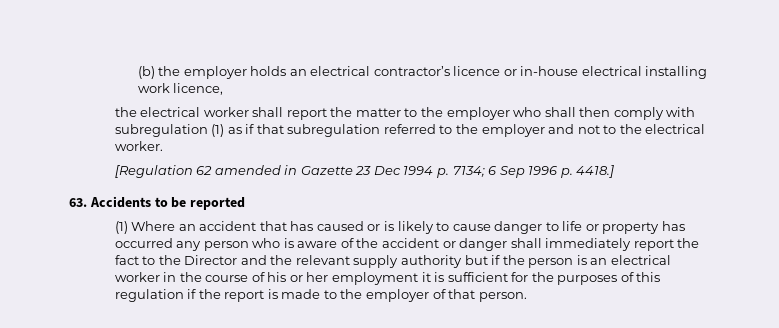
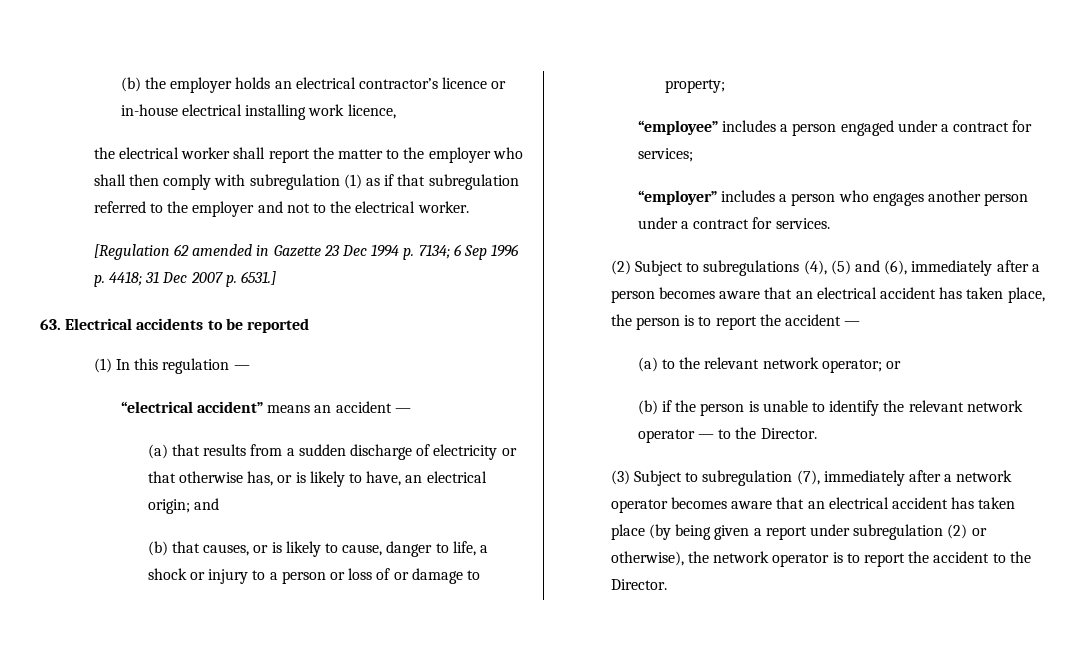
[576,165,615,178] 4418.] -> [109,271,277,287] 4418; 31 Dec 2007 p. 6531.]
[89,196,151,208] Accidents -> [65,318,204,330] Electrical accidents
[131,221,685,234] [114,238,700,251] [114,255,671,268] [114,272,661,285] [114,289,527,302] Where an accident that has caused or is likely to cause danger to life or property has occurred any person who is aware of the accident or danger shall immediately report the fact to the Director and the relevant supply authority but if the person is an electrical worker in the course of his or her employment it is sufficient for the purposes of this regulation if the report is made to the employer of that person. -> [116,358,250,374] [120,401,411,413] [147,444,517,460] [147,471,487,487] [147,498,220,514] [147,541,488,557] [147,568,480,584] [664,79,725,93] [637,120,1033,136] [637,148,693,162] [637,190,1029,206] [637,217,830,229] [610,260,1040,276] [610,287,1045,303] [610,314,861,330] [637,357,902,373] [637,400,1023,416] [637,427,817,443] [610,470,1013,486] [610,497,1016,513] [610,524,987,540] [610,551,1031,567] [610,579,667,590] In this regulation — // “electrical accident” means an accident — // (a) that results from a sudden discharge of electricity or that otherwise has, or is likely to have, an electrical origin; and // (b) that causes, or is likely to cause, danger to life, a shock or injury to a person or loss of or damage to property; // “employee” includes a person engaged under a contract for services; // “employer” includes a person who engages another person under a contract for services. // (2) Subject to subregulations (4), (5) and (6), immediately after a person becomes aware that an electrical accident has taken place, the person is to report the accident — // (a) to the relevant network operator; or // (b) if the person is unable to identify the relevant network operator — to the Director. // (3) Subject to subregulation (7), immediately after a network operator becomes aware that an electrical accident has taken place (by being given a report under subregulation (2) or otherwise), the network operator is to report the accident to the Director.

